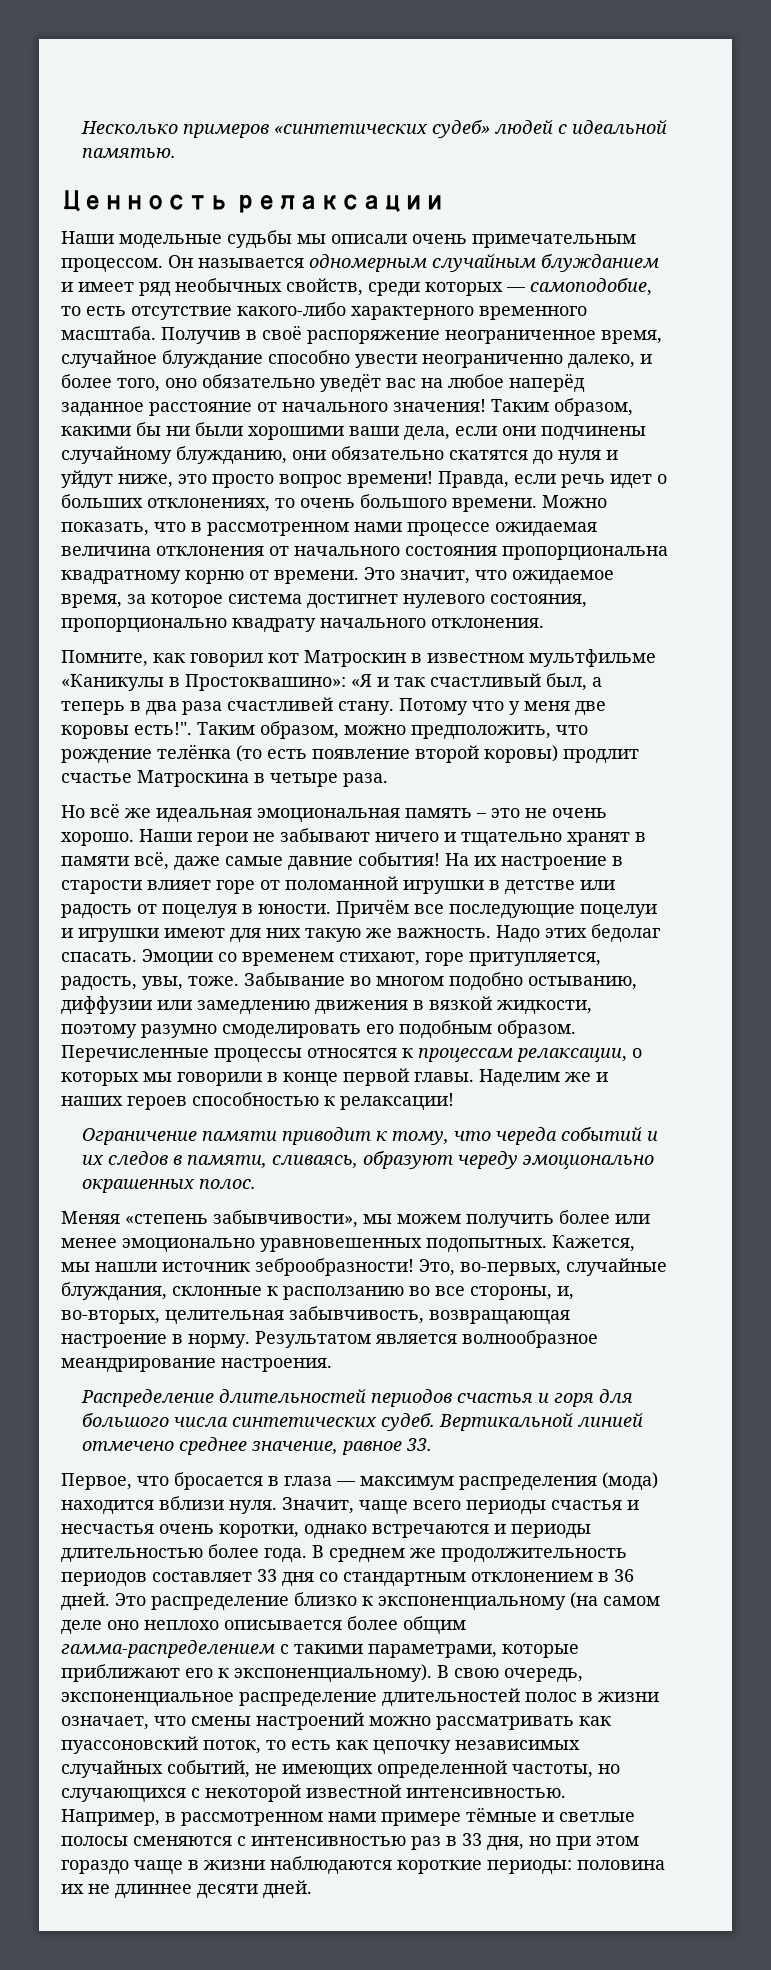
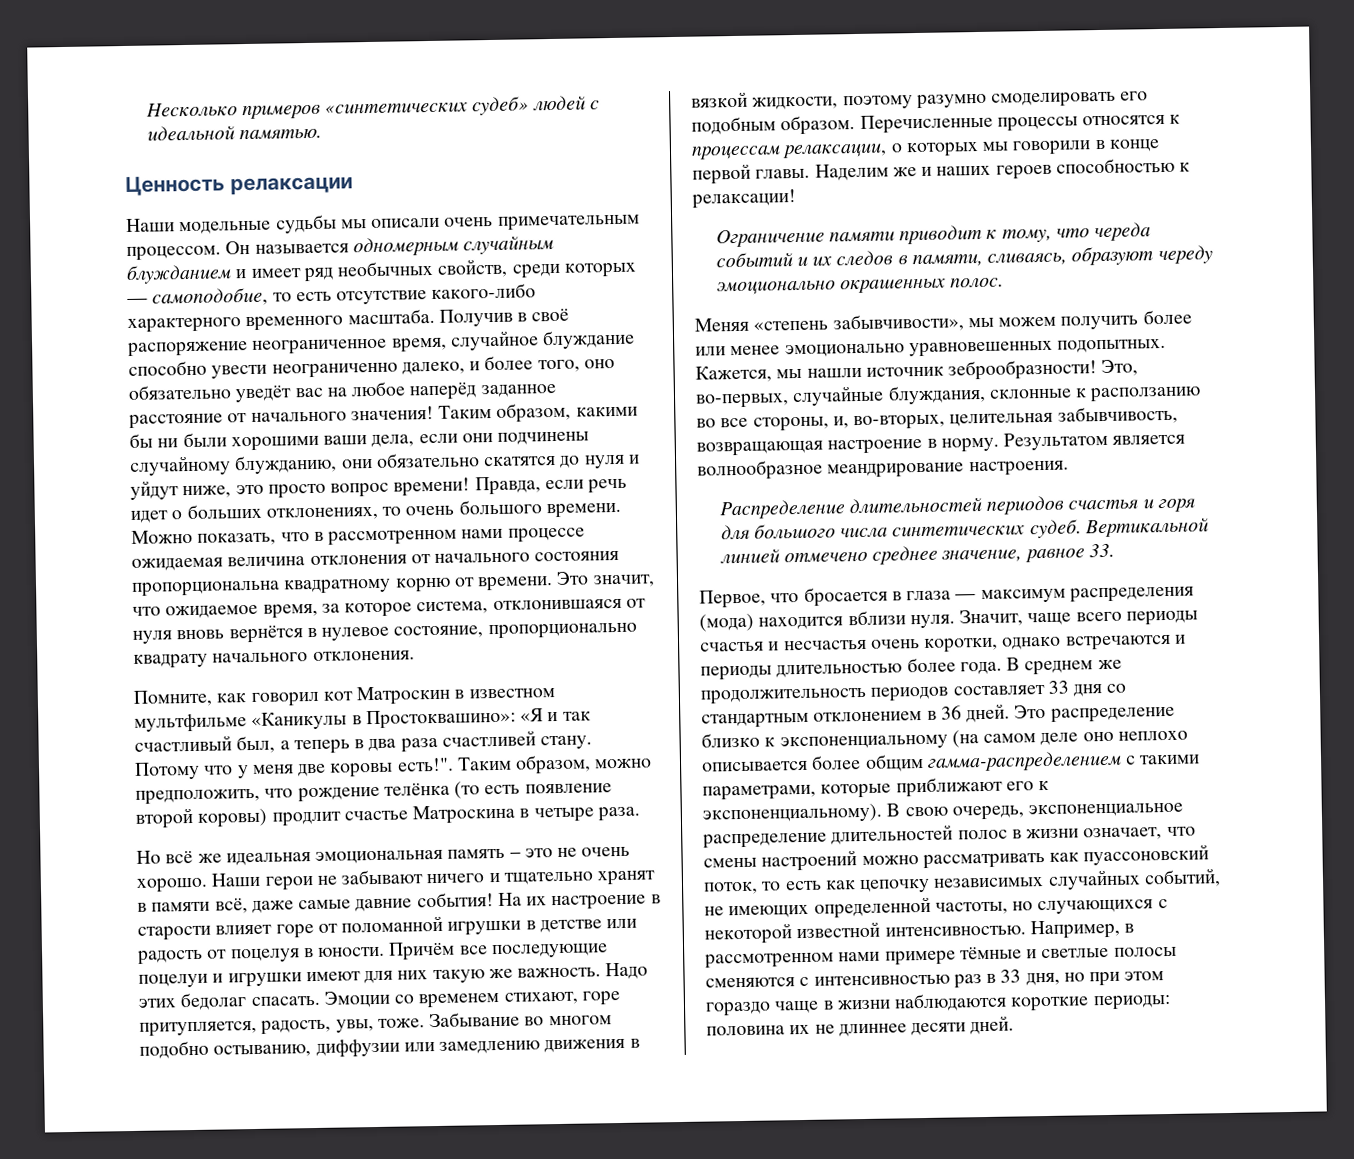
[228,594,587,609] система достигнет нулевого состояния, -> [416,598,646,615] [132,625,484,644] система, отклонившаяся от нуля вновь вернётся в нулевое состояние,

